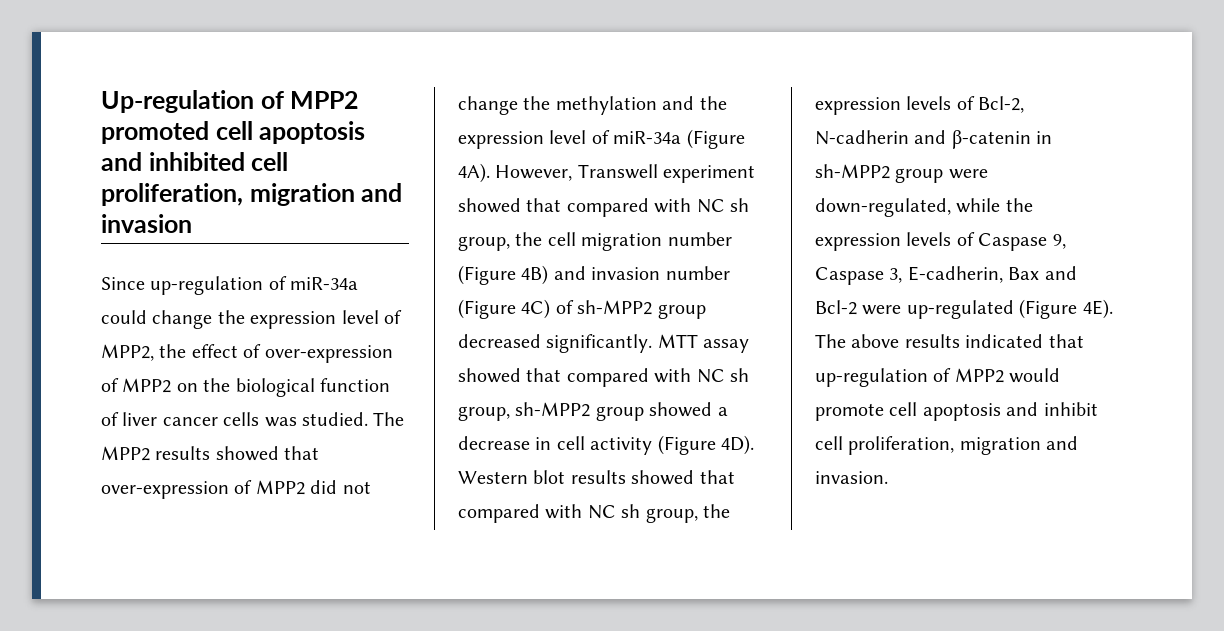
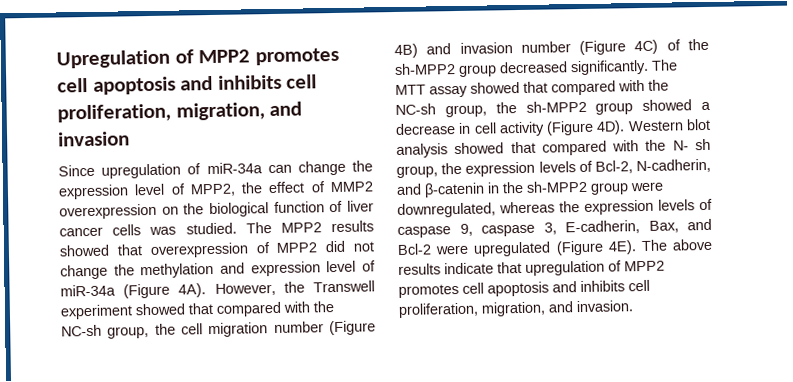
[101,90,360,113] [101,121,366,144] [101,152,289,171] [101,183,355,206] Up-regulation of MPP2 promoted cell apoptosis and inhibited cell proliferation, migration -> [56,47,339,69] [57,74,318,95] [57,102,265,123] Upregulation of MPP2 promotes cell apoptosis and inhibits cell proliferation, migration,
[150,276,359,295] [101,310,147,324] up-regulation of miR-34a could -> [101,162,292,179] upregulation of miR-34a can
[264,345,393,363] [101,378,172,393] over-expression of MPP2 -> [329,181,374,193] [59,203,157,220] MMP2 overexpression
[101,481,229,499] over-expression -> [149,242,249,259] overexpression
[699,96,727,110] the -> (245, 268) none
(573, 173) none -> [283,281,305,293] the
[696,198,749,213] NC sh -> [313,301,334,313] [61,324,102,337] the NC-sh
(574, 307) none -> [688,38,709,51] the
(653, 343) none -> [651,59,678,71] The
[696,368,749,383] [458,406,510,421] NC sh group, -> [648,79,669,91] [395,102,517,118] the NC-sh group, the
[570,470,735,485] [458,504,616,523] results showed that compared with NC -> [396,139,689,158] analysis showed that compared with the N-
[815,130,909,145] N-cadherin -> [636,158,711,174] N-cadherin,
(1053, 137) none -> [502,181,524,194] the
[815,198,1033,217] [815,232,1066,251] [815,267,884,285] down-regulated, while the expression levels of Caspase 9, Caspase -> [397,198,713,218] [397,223,535,238] downregulated, whereas the expression levels of caspase 9, caspase
[1008,267,1040,280] Bax -> [648,220,679,233] Bax,
[906,300,1014,319] up-regulated -> [473,241,552,257] upregulated
[965,334,1084,348] [815,368,1061,387] [815,402,1098,421] [815,436,1041,455] indicated that up-regulation of MPP2 would promote cell apoptosis and inhibit cell proliferation, migration -> [444,260,665,276] [398,279,650,298] [398,301,546,318] indicate that upregulation of MPP2 promotes cell apoptosis and inhibits cell proliferation, migration,

